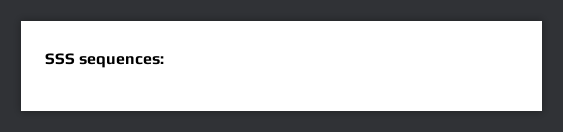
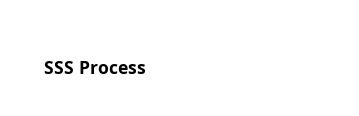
[79,56,165,68] sequences: -> [79,61,146,74] Process

